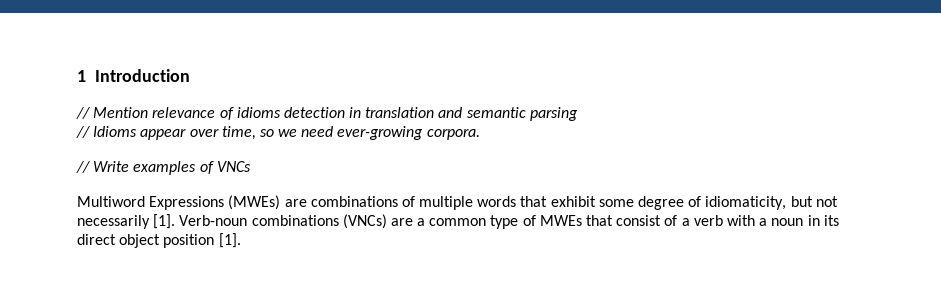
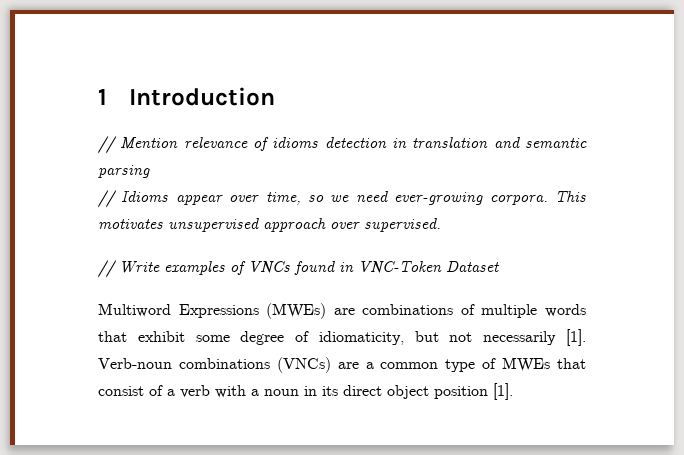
(480, 134) none -> [555,191,586,202] [98,218,441,232] This motivates unsupervised approach over supervised.
(251, 166) none -> [294,261,499,275] found in VNC-Token Dataset

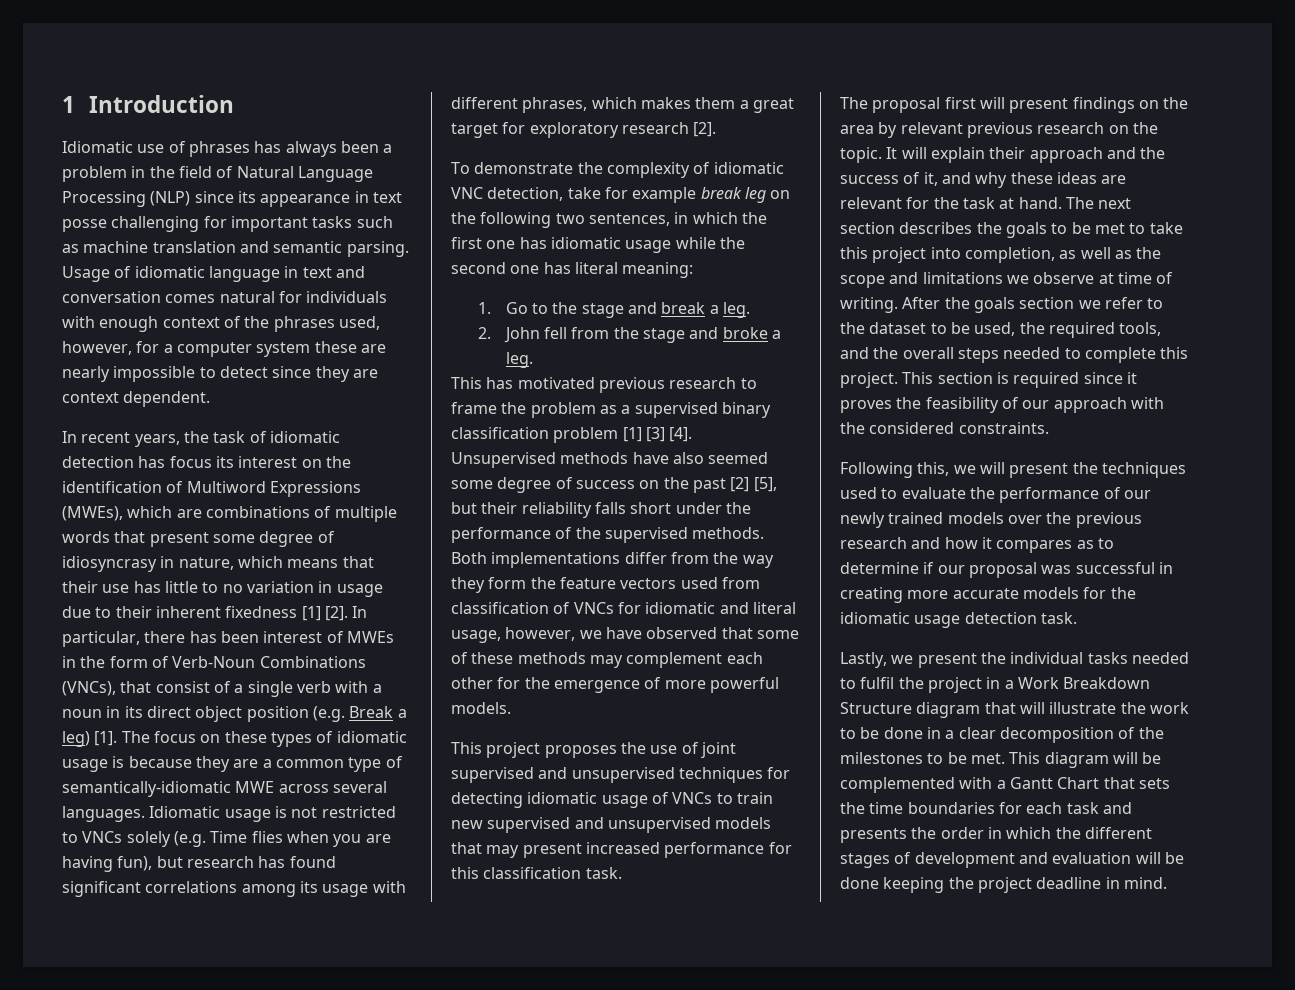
[98,136,587,154] [98,165,150,178] [98,190,586,208] [98,218,441,232] [98,260,499,278] [98,303,327,319] // Mention relevance of idioms detection in translation and semantic parsing // // Idioms appear over time, so we need ever-growing corpora. This motivates unsupervised approach over supervised. // // Write examples of VNCs found in VNC-Token Dataset // Multiword Expressions (MWEs) -> [62,141,393,157] [62,166,373,182] [62,191,402,207] [62,216,393,232] [62,241,409,257] [62,266,365,282] [62,291,388,303] [62,316,380,332] [62,341,386,357] [62,366,378,382] [62,391,211,407] [62,431,340,447] [62,456,351,468] [62,481,361,497] [62,506,173,521] Idiomatic use of phrases has always been a problem in the field of Natural Language Processing (NLP) since its appearance in text posse challenging for important tasks such as machine translation and semantic parsing. Usage of idiomatic language in text and conversation comes natural for individuals with enough context of the phrases used, however, for a computer system these are nearly impossible to detect since they are context dependent. // In recent years, the task of idiomatic detection has focus its interest on the identification of Multiword Expressions (MWEs), which
[137,329,586,346] [98,357,551,373] exhibit some degree of idiomaticity, but not necessarily [1]. Verb-noun combinations (VNCs) are a common type of MWEs -> [149,531,335,547] [62,556,374,572] [62,581,383,597] [62,606,368,621] [62,631,394,647] [62,656,366,668] [62,681,116,696] present some degree of idiosyncrasy in nature, which means that their use has little to no variation in usage due to their inherent fixedness [1] [2]. In particular, there has been interest of MWEs in the form of Verb-Noun Combinations (VNCs),
(175, 392) none -> [247,681,293,697] single
[493,383,513,400] [1]. -> [312,706,407,722] [62,731,407,747] [62,756,403,772] [62,781,387,797] [62,806,396,822] [62,831,391,847] [62,856,336,872] [62,881,406,897] [451,97,794,113] [451,122,717,138] [451,162,784,178] [451,187,791,203] [451,212,767,228] [451,237,745,253] [451,262,694,278] [478,302,750,318] [478,327,781,343] [505,352,533,368] [451,377,757,393] [451,402,771,418] [451,427,693,443] [451,452,769,468] [451,477,777,493] [451,502,751,518] [451,527,765,543] [451,552,774,568] [451,577,760,593] [451,602,796,614] [451,627,799,643] [451,652,763,668] [451,677,779,693] [451,702,511,714] [451,742,736,758] [451,767,791,783] [451,792,773,808] [451,817,772,833] [451,842,792,858] [451,867,622,879] [840,97,1189,113] [840,122,1158,138] [840,147,1166,163] [840,172,1127,188] [840,197,1132,209] [840,222,1183,238] [840,247,1162,263] [840,272,1174,288] [840,297,1164,313] [840,322,1162,338] [840,347,1189,363] [840,372,1137,388] [840,397,1164,413] [840,422,1049,434] [840,462,1186,478] [840,487,1151,503] [840,512,1142,528] [840,537,1114,553] [840,562,1173,578] [840,587,1136,603] [840,612,1077,628] [840,652,1189,668] [840,677,1151,693] [840,702,1189,718] [840,727,1164,743] [840,752,1162,768] [840,777,1170,793] [840,802,1132,814] [840,827,1152,843] [840,852,1184,868] [840,877,1167,893] (e.g. Break a leg) [1]. The focus on these types of idiomatic usage is because they are a common type of semantically-idiomatic MWE across several languages. Idiomatic usage is not restricted to VNCs solely (e.g. Time flies when you are having fun), but research has found significant correlations among its usage with different phrases, which makes them a great target for exploratory research [2]. // To demonstrate the complexity of idiomatic VNC detection, take for example break leg on the following two sentences, in which the first one has idiomatic usage while the second one has literal meaning: // 1. Go to the stage and break a leg. // 2. John fell from the stage and broke a leg. // This has motivated previous research to frame the problem as a supervised binary classification problem [1] [3] [4]. Unsupervised methods have also seemed some degree of success on the past [2] [5], but their reliability falls short under the performance of the supervised methods. Both implementations differ from the way they form the feature vectors used from classification of VNCs for idiomatic and literal usage, however, we have observed that some of these methods may complement each other for the emergence of more powerful models. // This project proposes the use of joint supervised and unsupervised techniques for detecting idiomatic usage of VNCs to train new supervised and unsupervised models that may present increased performance for this classification task. // The proposal first will present findings on the area by relevant previous research on the topic. It will explain their approach and the success of it, and why these ideas are relevant for the task at hand. The next section describes the goals to be met to take this project into completion, as well as the scope and limitations we observe at time of writing. After the goals section we refer to the dataset to be used, the required tools, and the overall steps needed to complete this project. This section is required since it proves the feasibility of our approach with the considered constraints. // Following this, we will present the techniques used to evaluate the performance of our newly trained models over the previous research and how it compares as to determine if our proposal was successful in creating more accurate models for the idiomatic usage detection task. // Lastly, we present the individual tasks needed to fulfil the project in a Work Breakdown Structure diagram that will illustrate the work to be done in a clear decomposition of the milestones to be met. This diagram will be complemented with a Gantt Chart that sets the time boundaries for each task and presents the order in which the different stages of development and evaluation will be done keeping the project deadline in mind.

